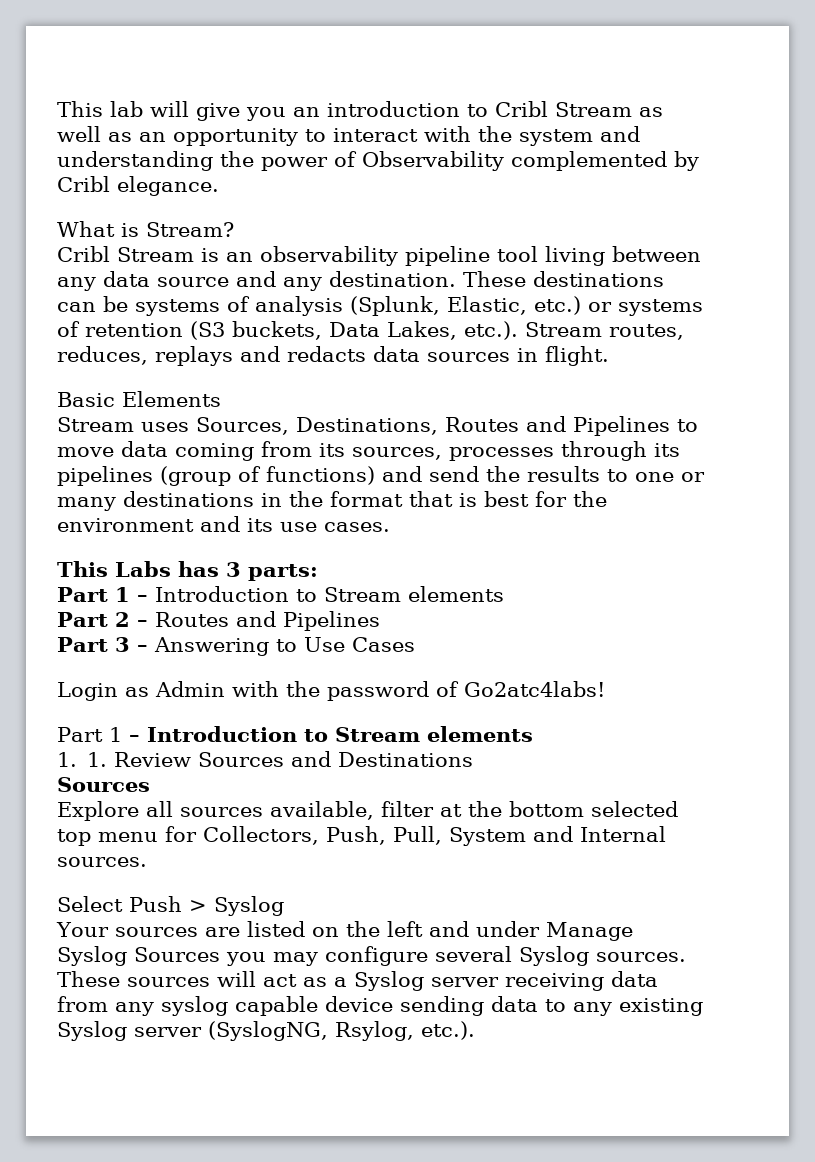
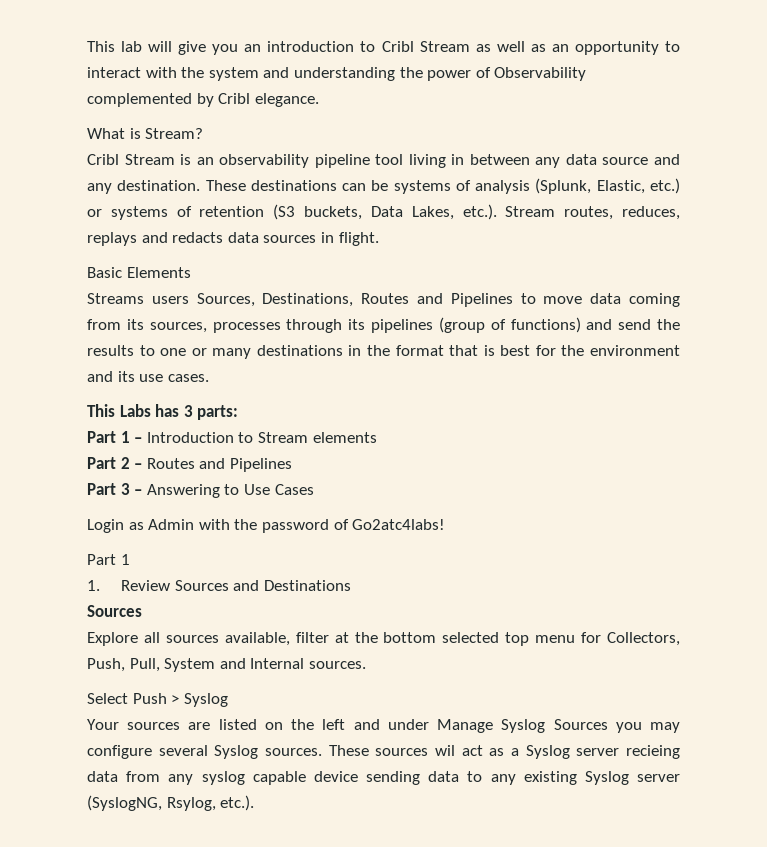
(605, 256) none -> [451,154,465,165] in
[57,417,189,432] Stream uses -> [87,293,189,304] Streams users
[128,726,533,742] [57,752,108,767] – Introduction to Stream elements // 1. 1. -> [87,580,100,591] // 1.
[217,971,256,987] will -> [435,745,455,756] wil
[505,973,604,991] receiving -> [626,745,681,759] recieing

